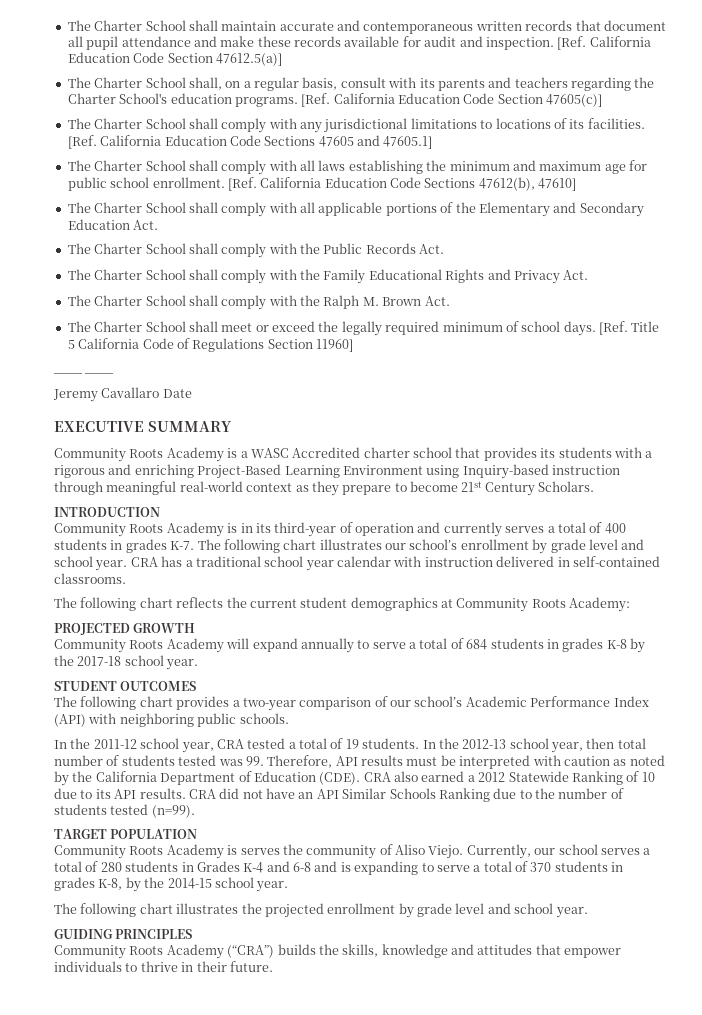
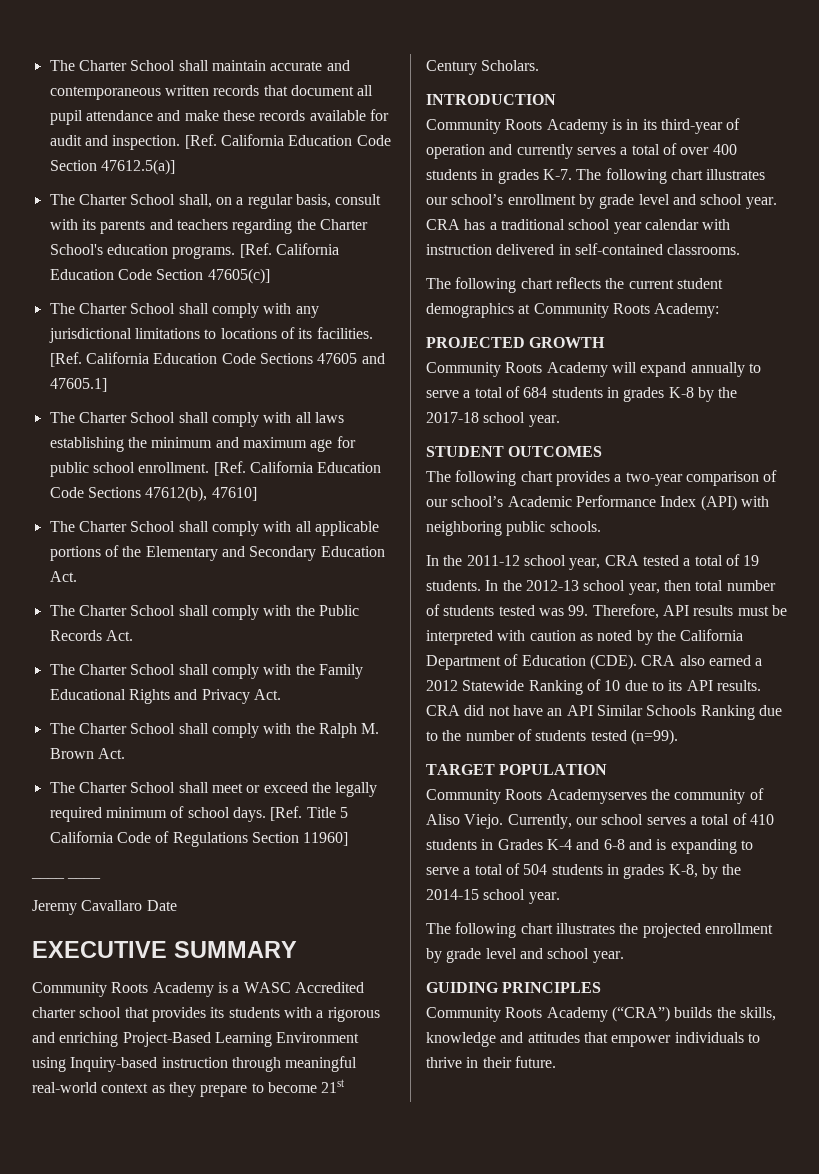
(603, 527) none -> [680,147,710,155] over
[166,844,280,859] Academy is serves -> [546,789,647,804] Academyserves
[100,862,122,872] 280 -> [749,814,774,825] 410
[530,862,552,872] 370 -> [523,864,548,875] 504

